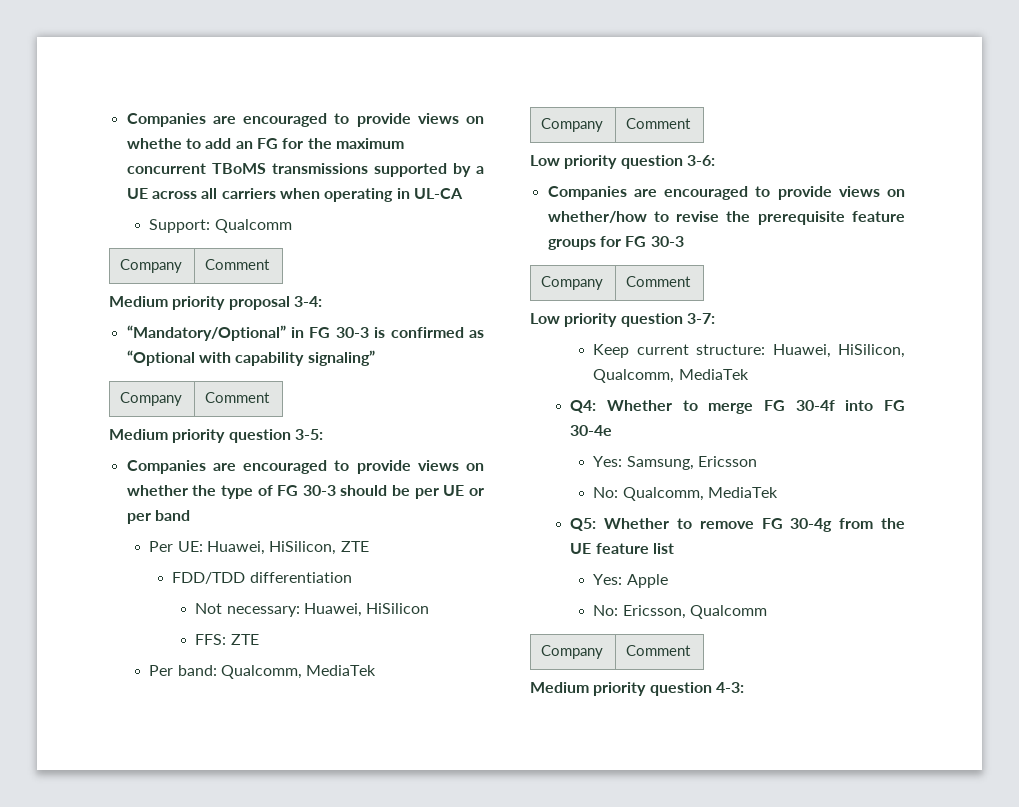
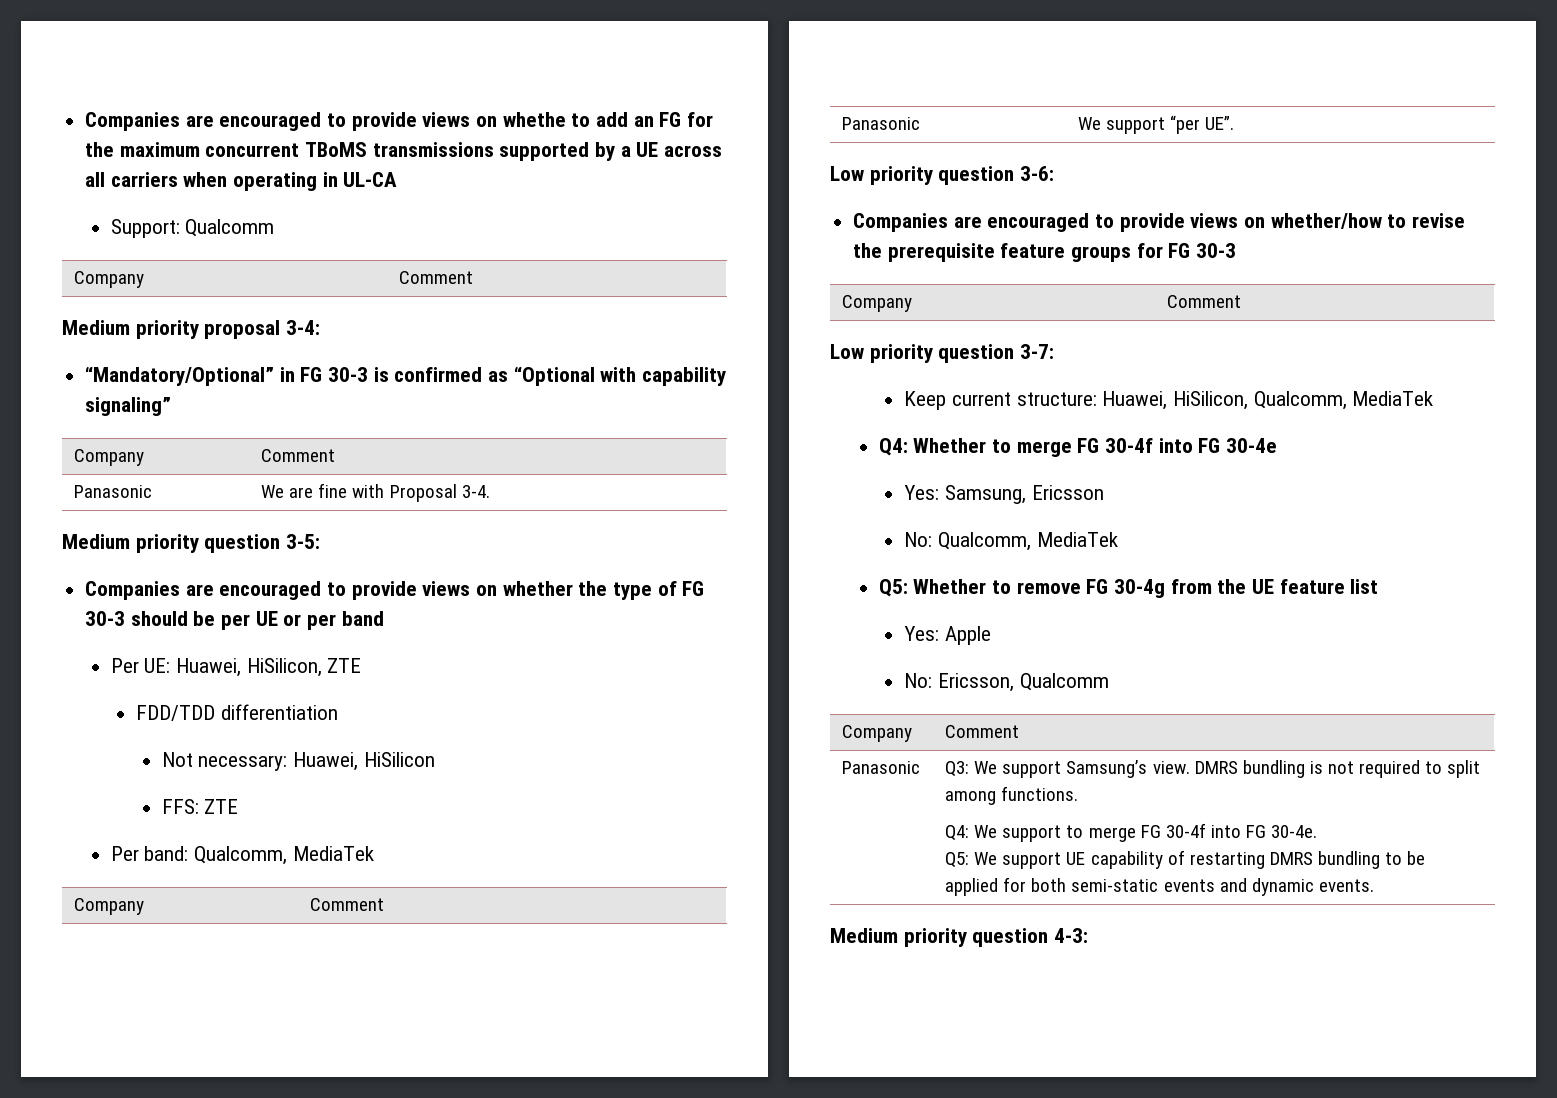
(271, 397) none -> [74,485,153,498] [261,483,490,502] // Panasonic | We are fine with Proposal 3-4.
(692, 123) none -> [842,117,921,130] [1078,115,1235,134] // Panasonic | We support “per UE”.
(692, 650) none -> [842,761,921,774] [945,760,1481,778] [945,786,1079,805] [945,823,1318,842] [945,850,1426,869] [945,877,1374,896] // Panasonic | Q3: We support Samsung’s view. DMRS bundling is not required to split among functions. // Q4: We support to merge FG 30-4f into FG 30-4e. // Q5: We support UE capability of restarting DMRS bundling to be applied for both semi-static events and dynamic events.

